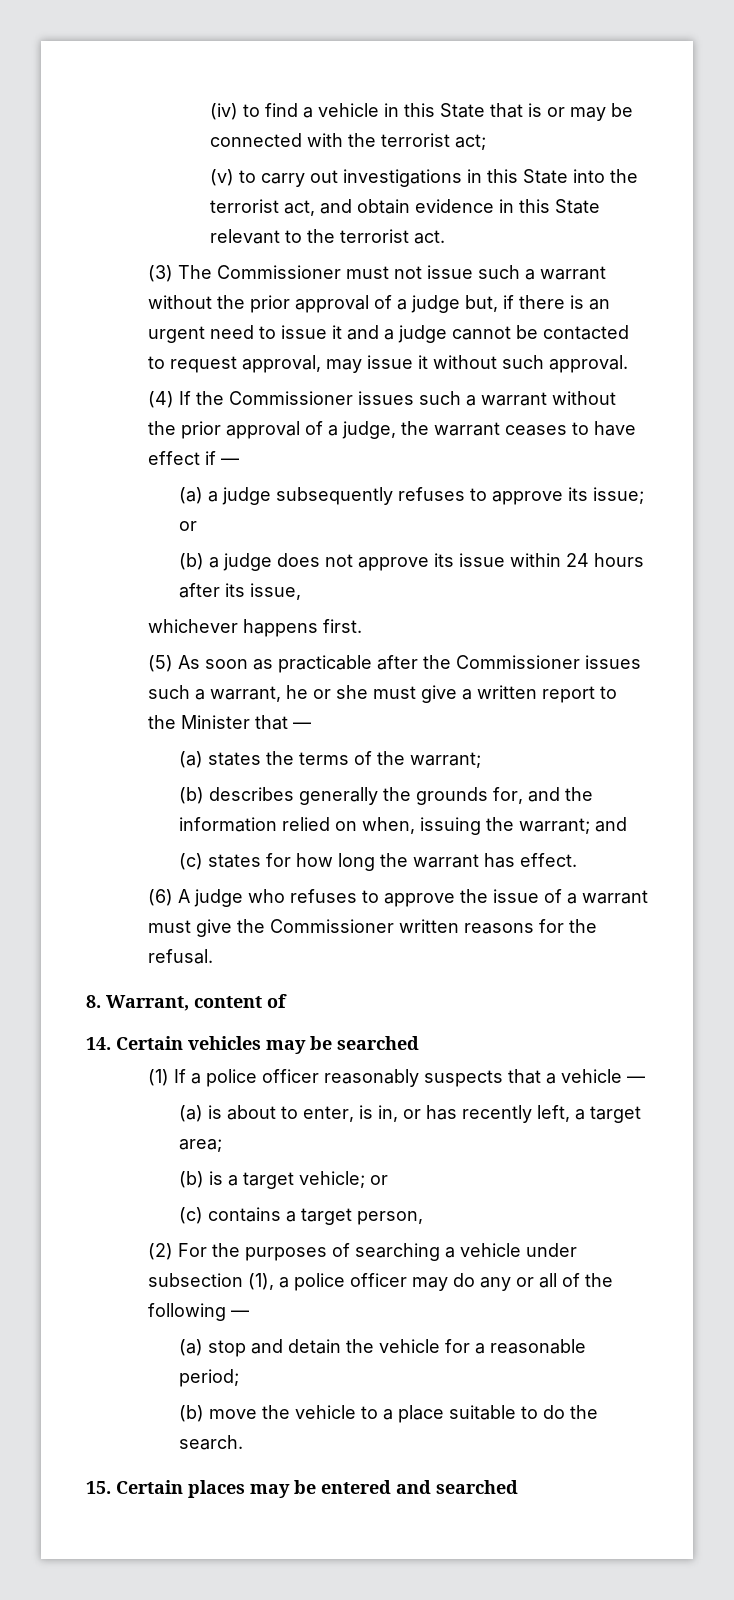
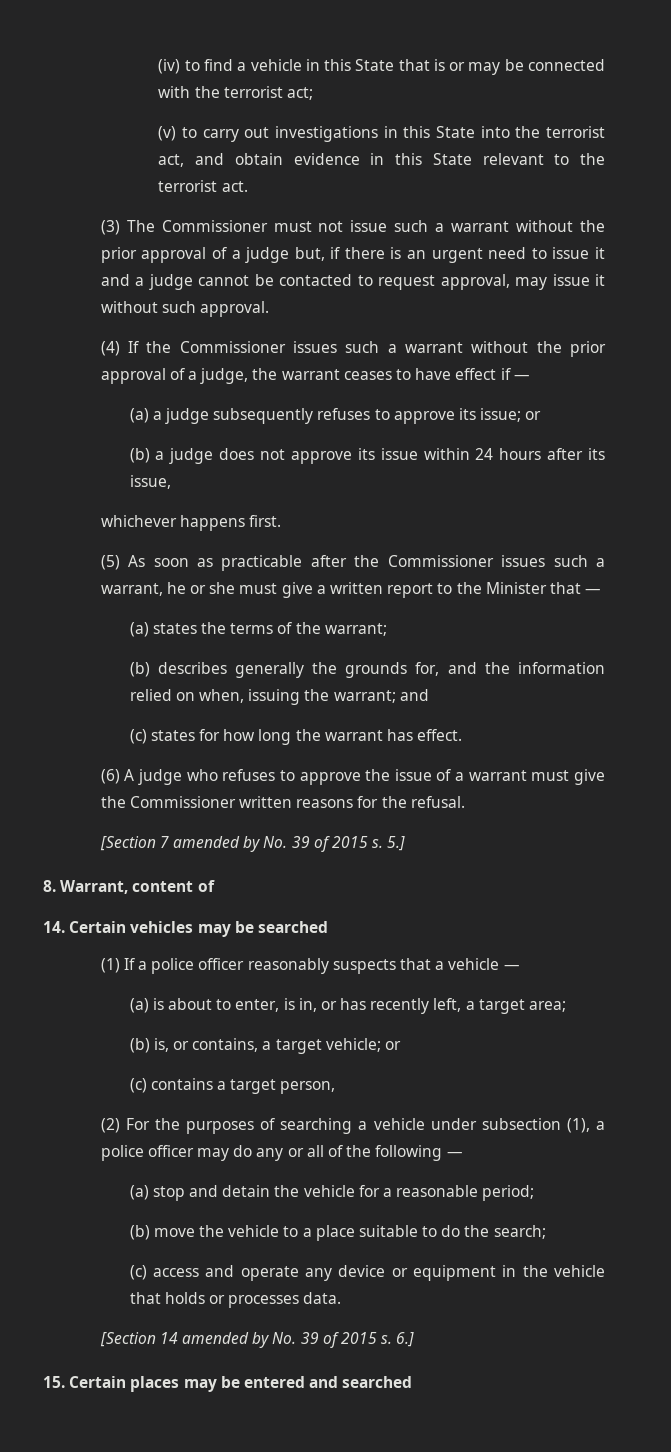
(214, 956) none -> [99,836,406,852] // [Section 7 amended by No. 39 of 2015 s. 5.]
[209,1171,224,1185] is -> [153,1038,259,1052] is, or contains,
[179,1435,244,1450] search. -> [493,1225,546,1239] [129,1265,605,1281] [129,1292,342,1308] [99,1332,415,1348] search; // (c) access and operate any device or equipment in the vehicle that holds or processes data. // [Section 14 amended by No. 39 of 2015 s. 6.]

